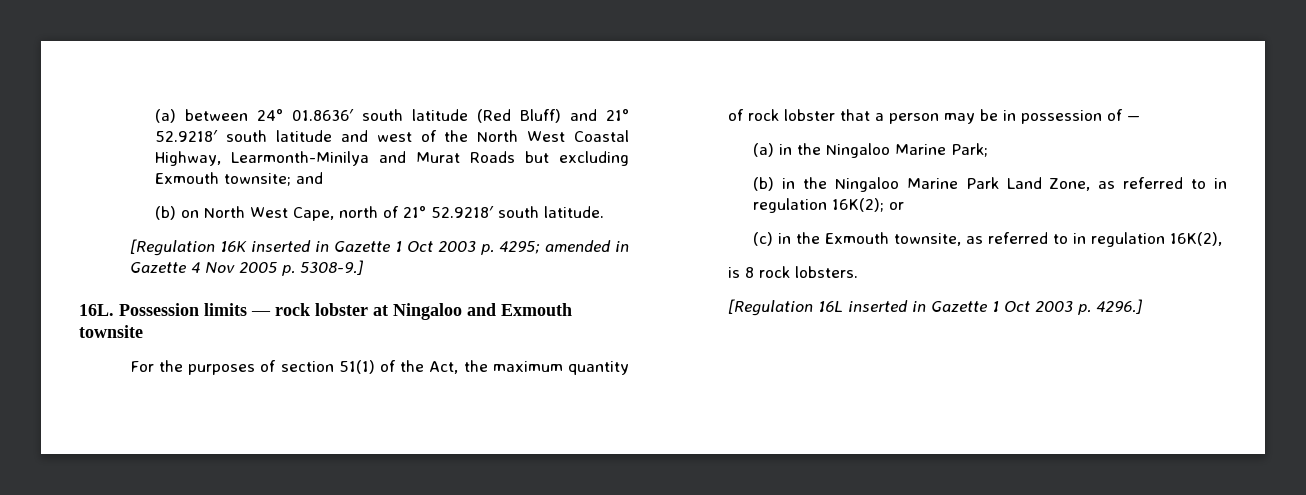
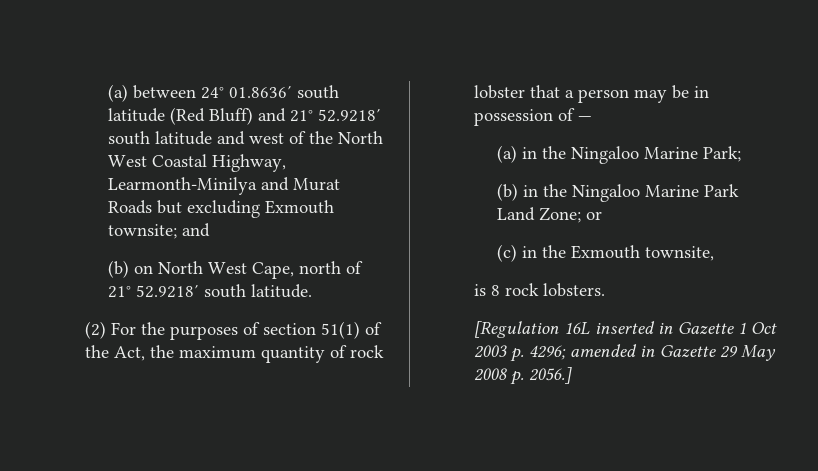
[129,239,629,256] [129,260,363,276] [79,303,572,320] [79,325,143,338] [Regulation 16K inserted in Gazette 1 Oct 2003 p. 4295; amended in Gazette 4 Nov 2005 p. 5308-9.] // 16L. Possession limits — rock lobster at Ningaloo and Exmouth townsite // -> [85,321,107,339] (2)
[1049,177,1227,191] [753,198,885,213] Zone, as referred to in regulation 16K(2); -> [539,207,582,223] Zone;
[966,232,1223,247] as referred to in regulation 16K(2), -> (715, 253) none
[1095,299,1142,314] 4296.] -> [529,344,777,361] [474,367,573,385] 4296; amended in Gazette 29 May 2008 p. 2056.]

